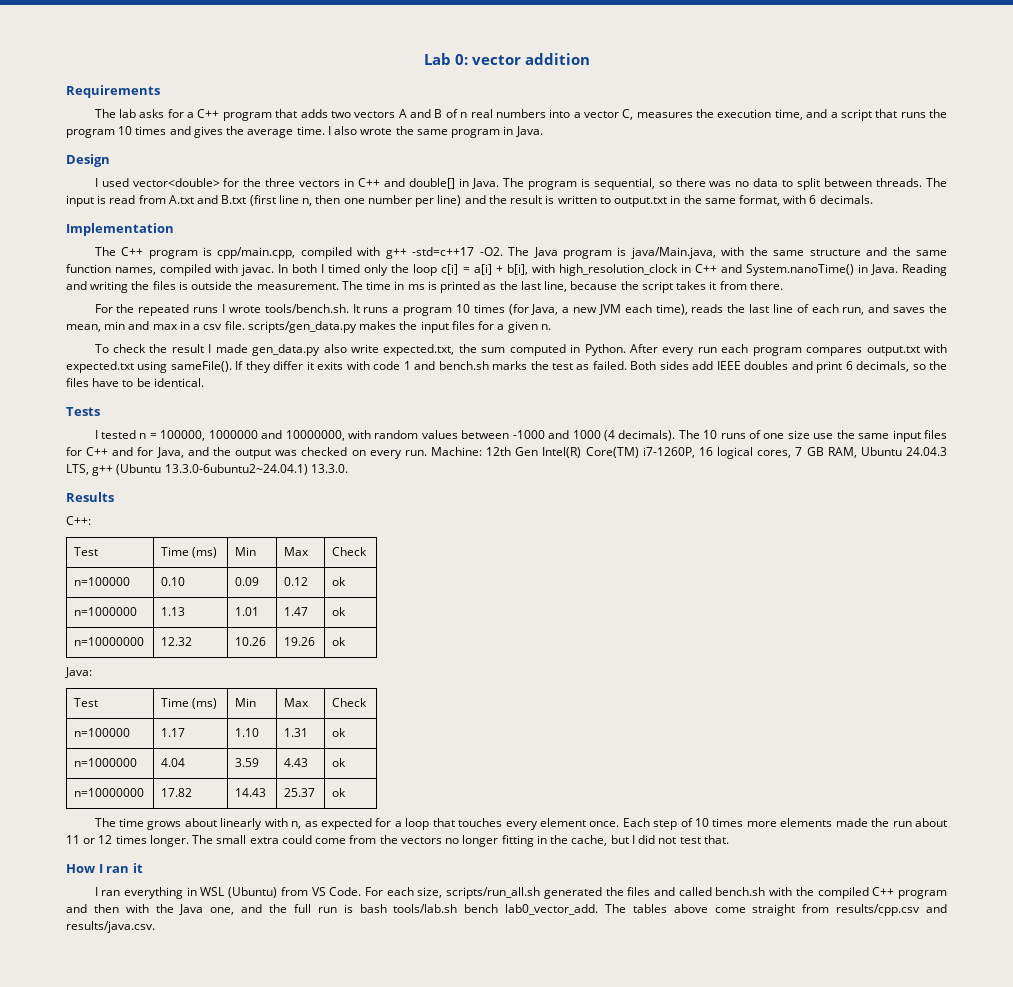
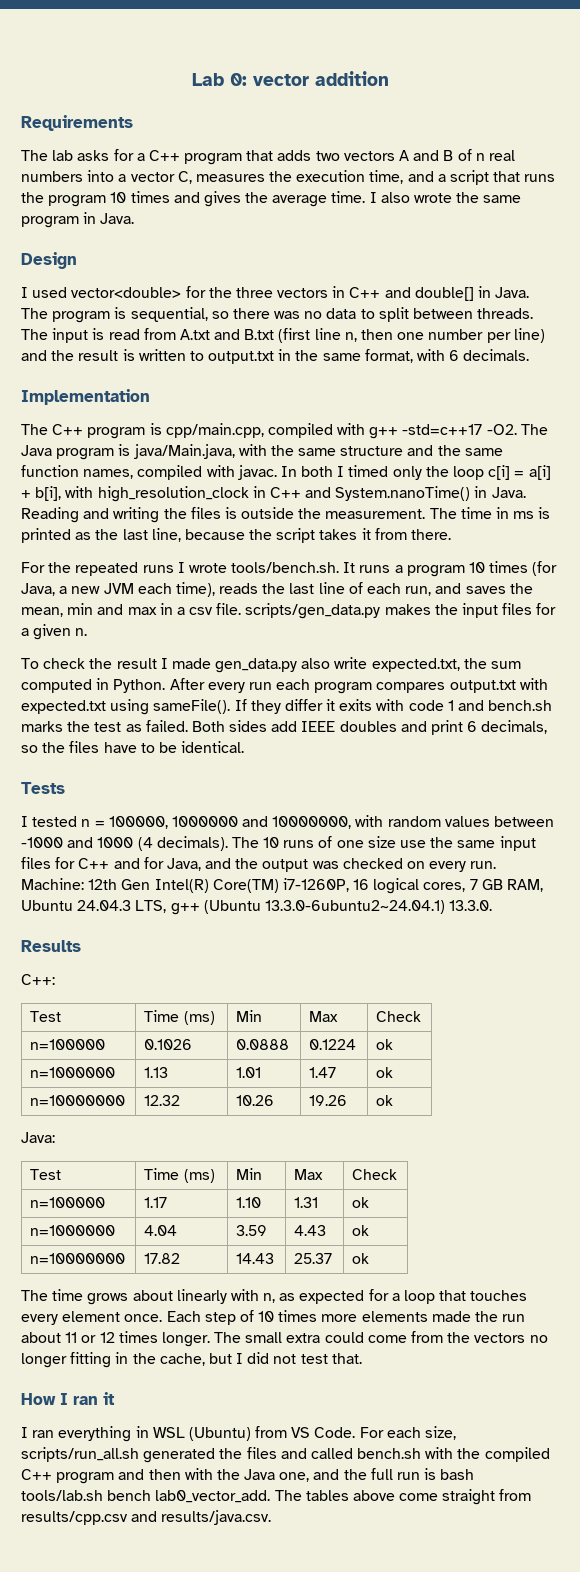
[161,577,186,586] [235,577,260,586] [284,577,309,586] 0.10 | 0.09 | 0.12 -> [144,1039,193,1050] [236,1039,290,1050] [309,1039,357,1050] 0.1026 | 0.0888 | 0.1224

